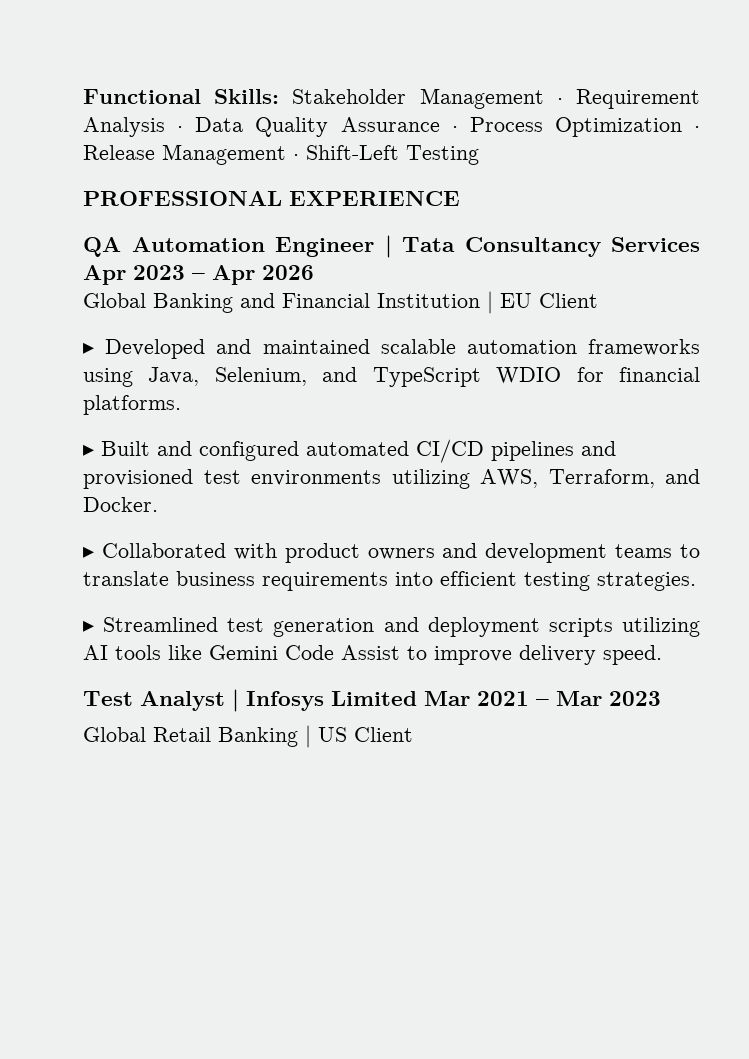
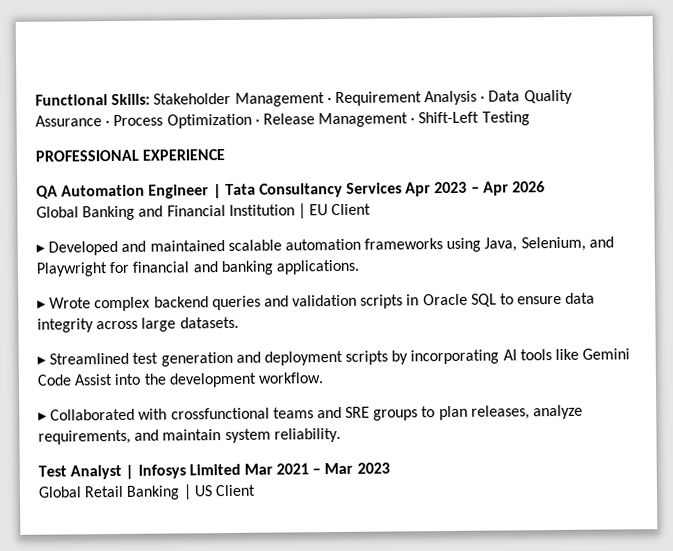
[372,367,701,387] [83,395,181,415] [83,439,616,463] [83,469,700,489] [83,497,158,512] [83,543,700,563] [83,571,696,591] TypeScript WDIO for financial platforms. // ▸ Built and configured automated CI/CD pipelines and provisioned test environments utilizing AWS, Terraform, and Docker. // ▸ Collaborated with product owners and development teams to translate business requirements into efficient testing strategies. -> [36,259,359,277] [37,292,596,312] [37,316,239,333] Playwright for financial and banking applications. // ▸ Wrote complex backend queries and validation scripts in Oracle SQL to ensure data integrity across large datasets.
[622,617,700,637] utilizing -> [391,349,500,365] by incorporating
[407,645,662,665] to improve delivery speed. -> [114,372,323,388] [38,404,584,421] [38,427,341,445] into the development workflow. // ▸ Collaborated with crossfunctional teams and SRE groups to plan releases, analyze requirements, and maintain system reliability.

